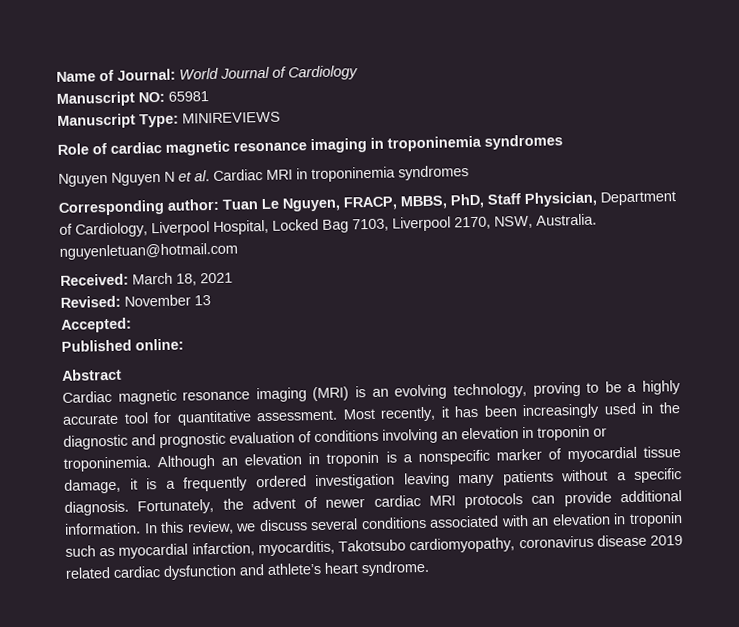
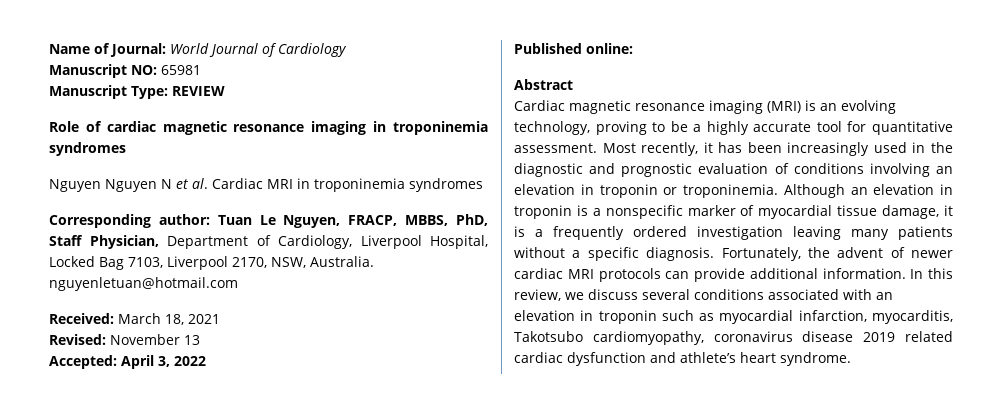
[182,111,281,124] MINIREVIEWS -> [172,86,225,96] REVIEW
(132, 325) none -> [121,355,206,369] April 3, 2022

